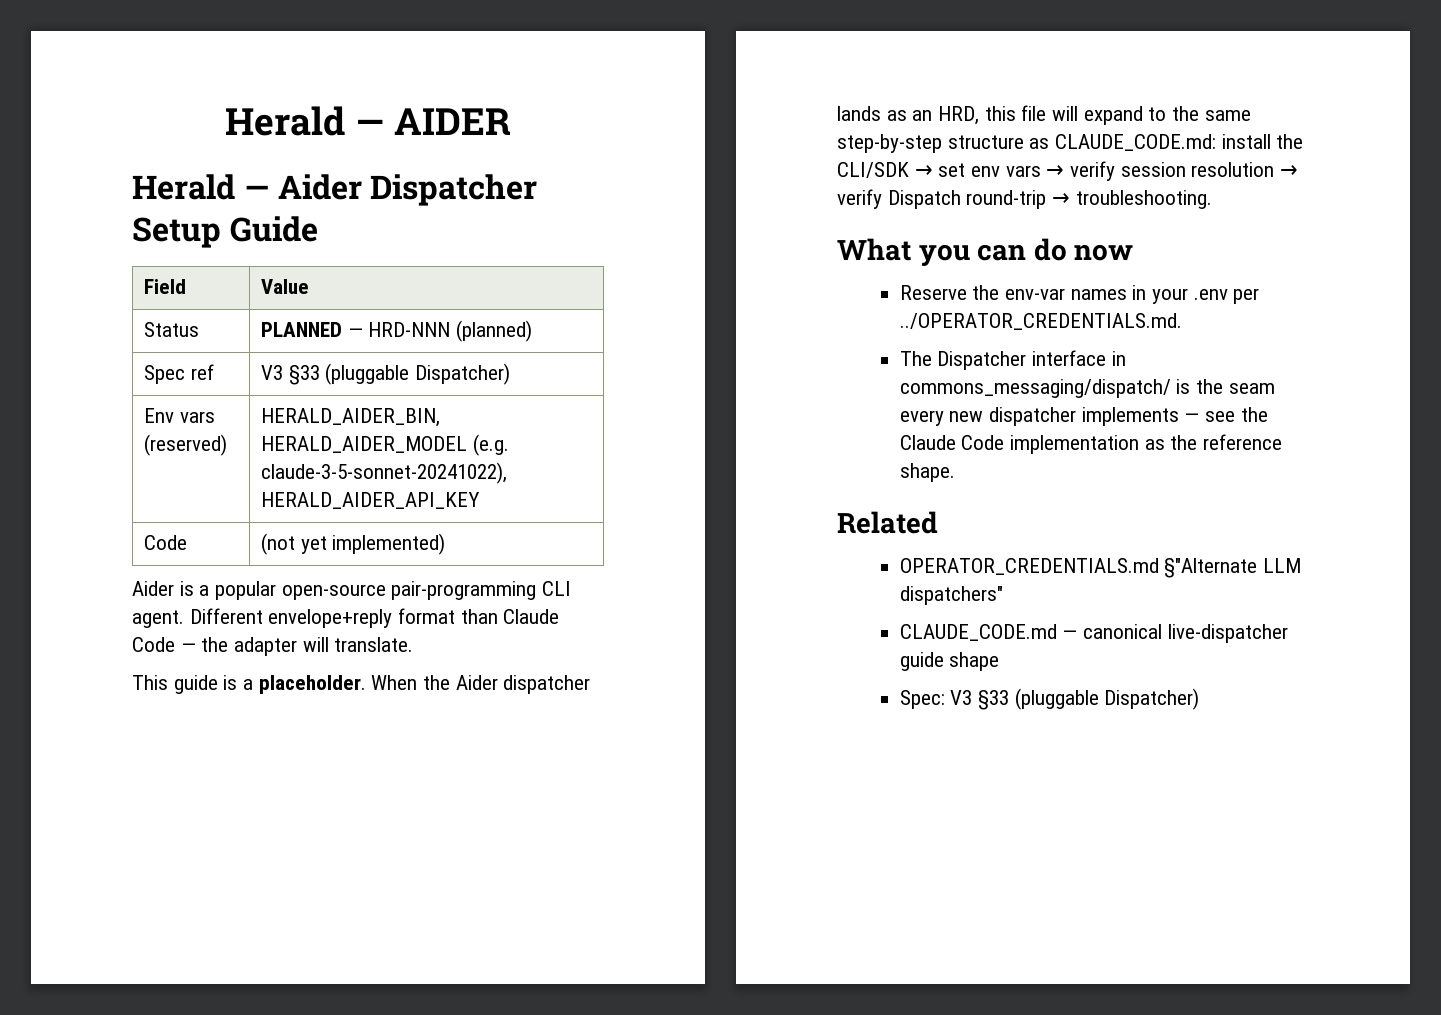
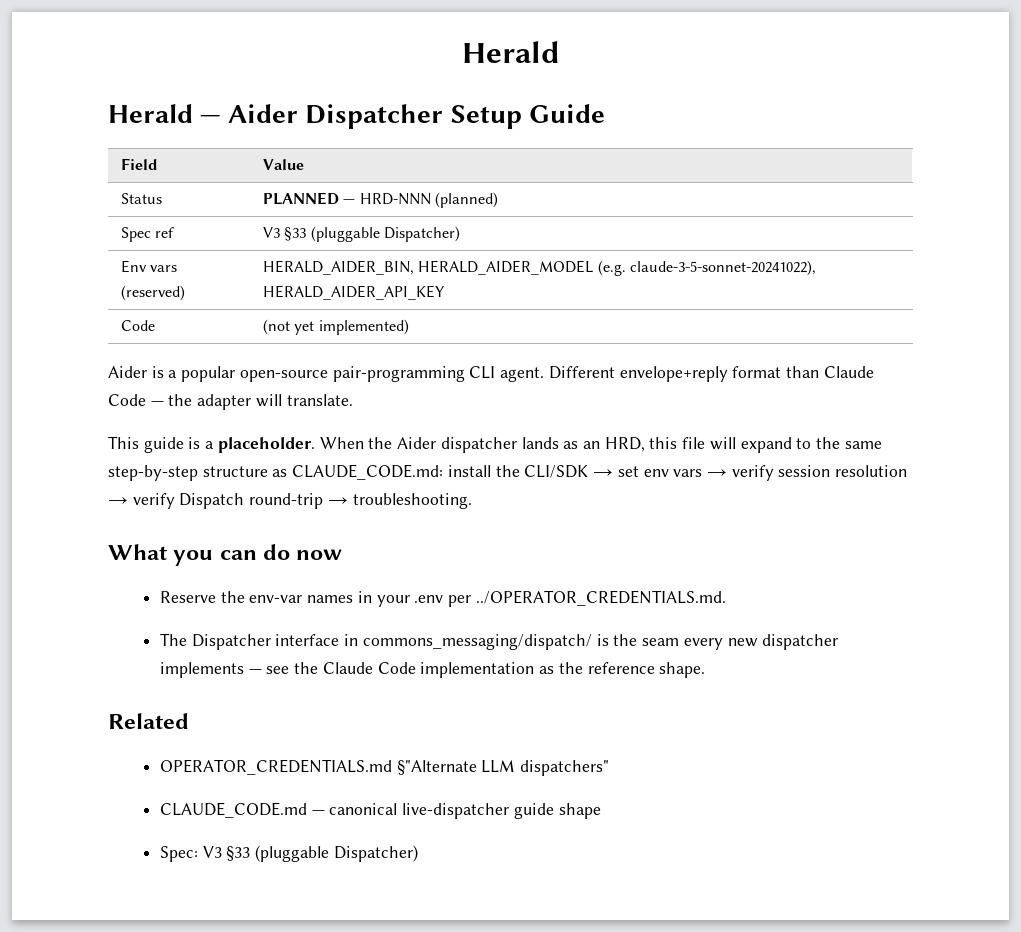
[224,106,512,136] Herald — AIDER -> [461,41,560,63] Herald

